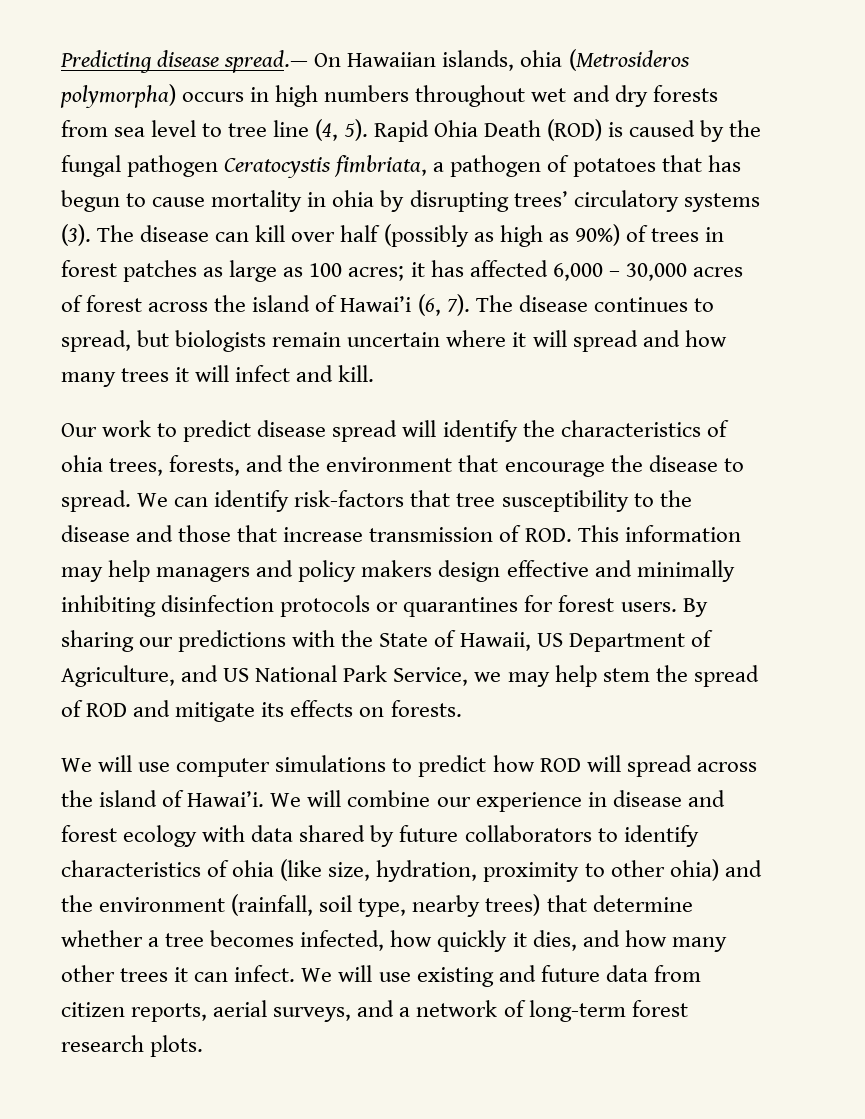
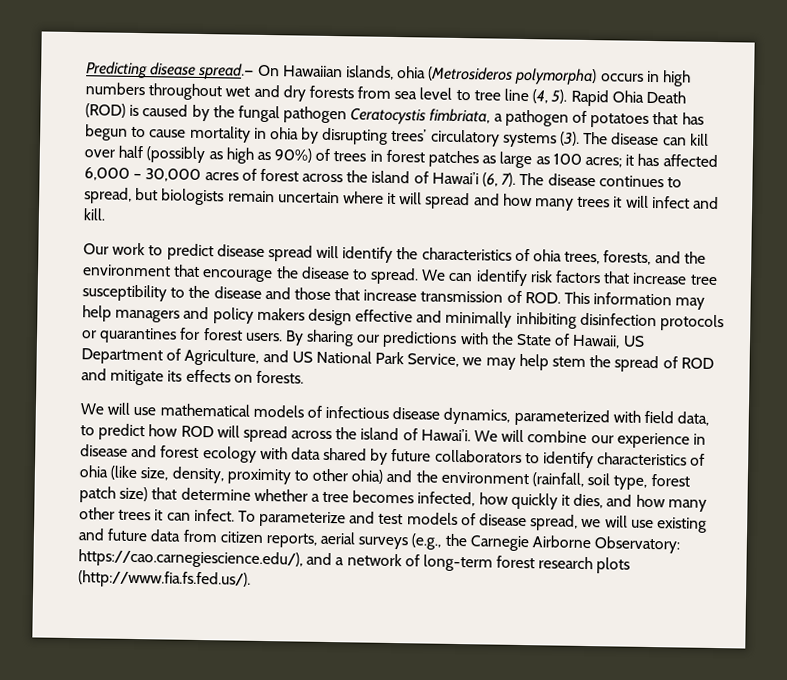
[294,490,451,507] risk-factors that -> [529,270,688,285] risk factors that increase
[176,755,387,777] computer simulations -> [159,403,710,427] mathematical models of infectious disease dynamics, parameterized with field data,
[376,860,478,882] hydration, -> [171,466,225,484] density,
[412,894,541,917] nearby trees) -> [650,474,690,487] [79,486,149,503] forest patch size)
[301,968,333,982] We -> [237,510,602,531] To parameterize and test models of disease spread, we
[273,1007,352,1022] surveys, -> [358,533,681,554] [78,549,303,569] surveys (e.g., the Carnegie Airborne Observatory: https://cao.carnegiescience.edu/),
[150,1035,204,1057] plots. -> [596,557,631,574] [78,570,251,589] plots (http://www.fia.fs.fed.us/).

